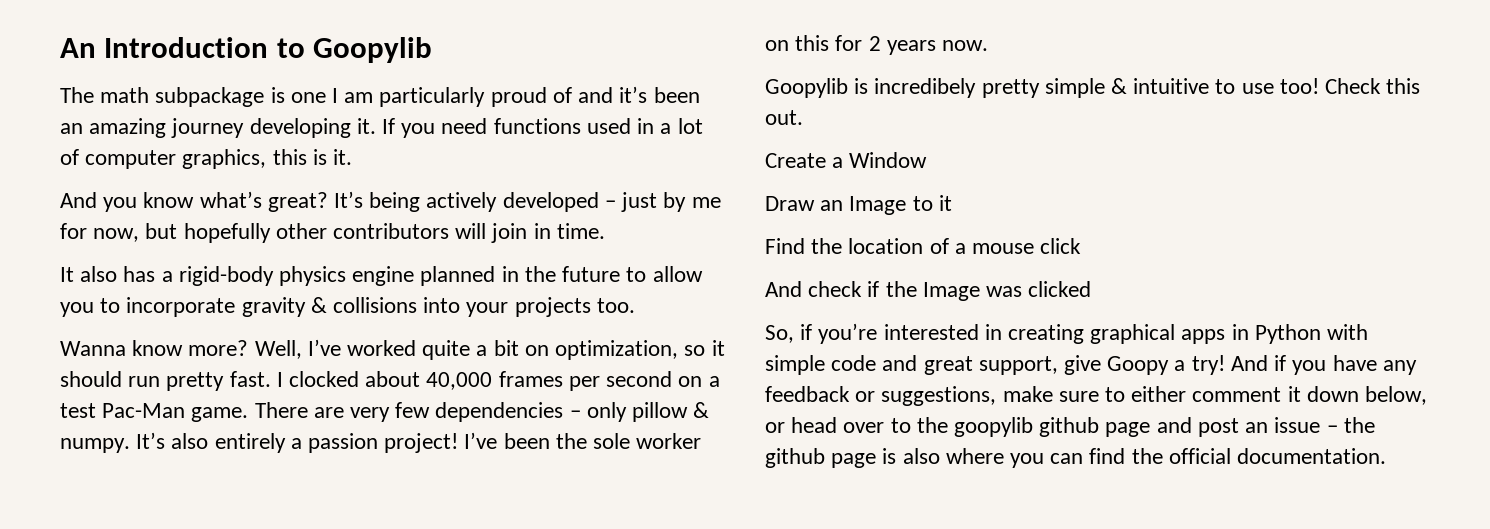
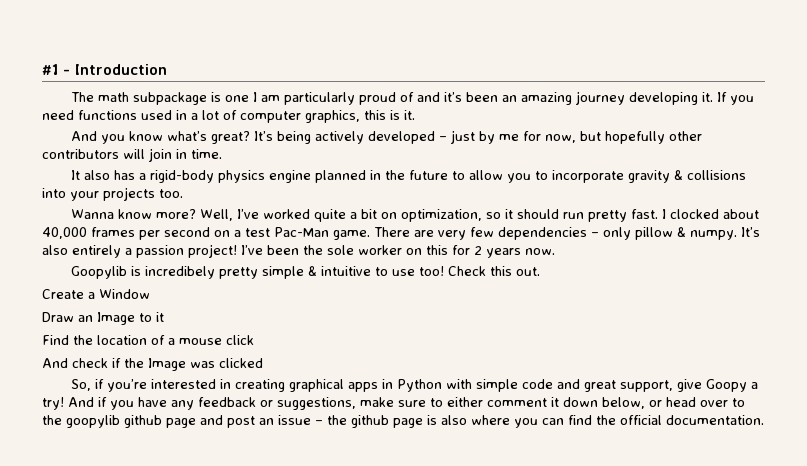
[60,38,96,58] An -> [42,64,70,75] #1 -
[276,37,433,63] to Goopylib -> (167, 69) none

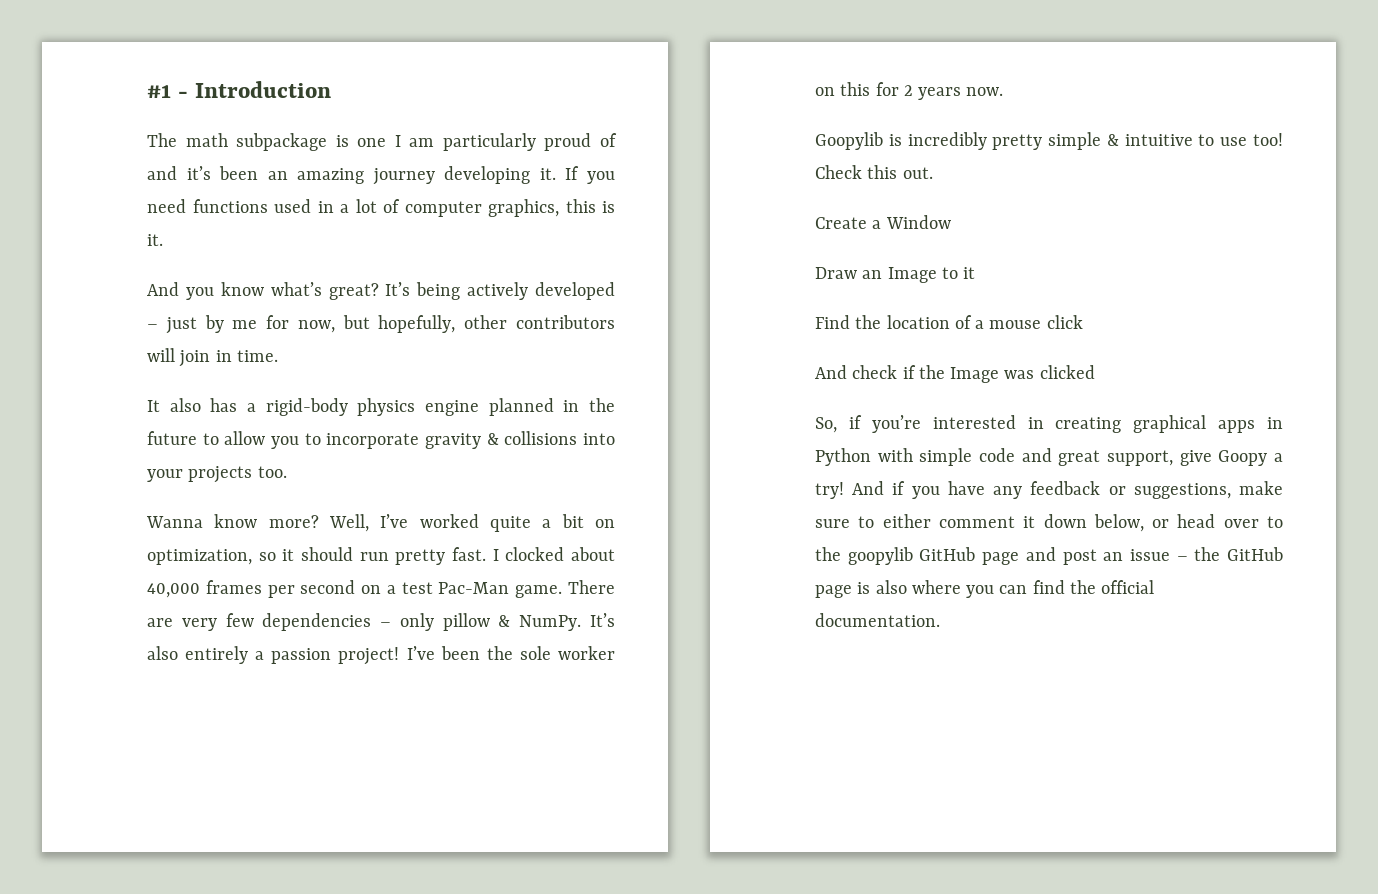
[605,131,666,144] hopefully -> [378,315,456,333] hopefully,
[690,230,737,240] numpy. -> [519,615,582,631] NumPy.
[145,266,216,279] incredibely -> [907,132,987,150] incredibly
[124,415,162,428] github -> [919,547,976,561] GitHub
[351,415,389,428] github -> [1227,547,1283,561] GitHub

